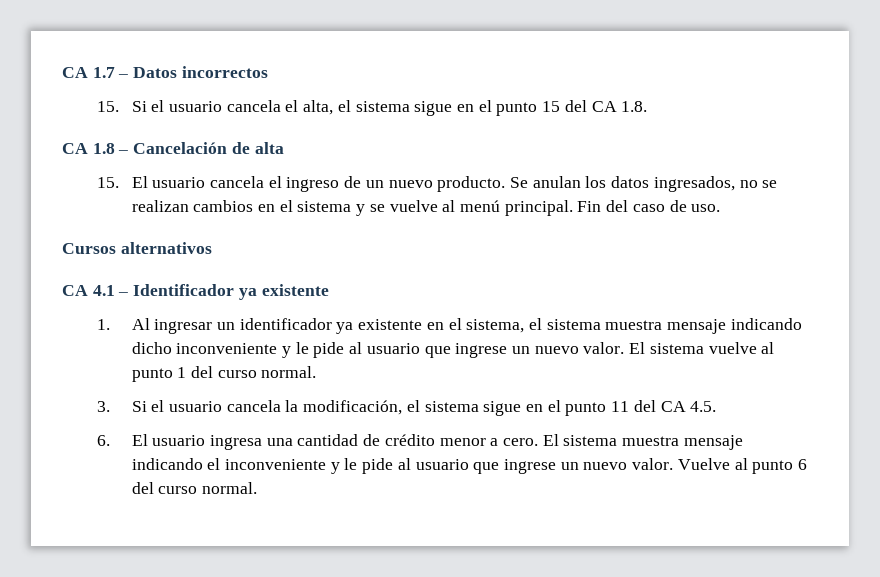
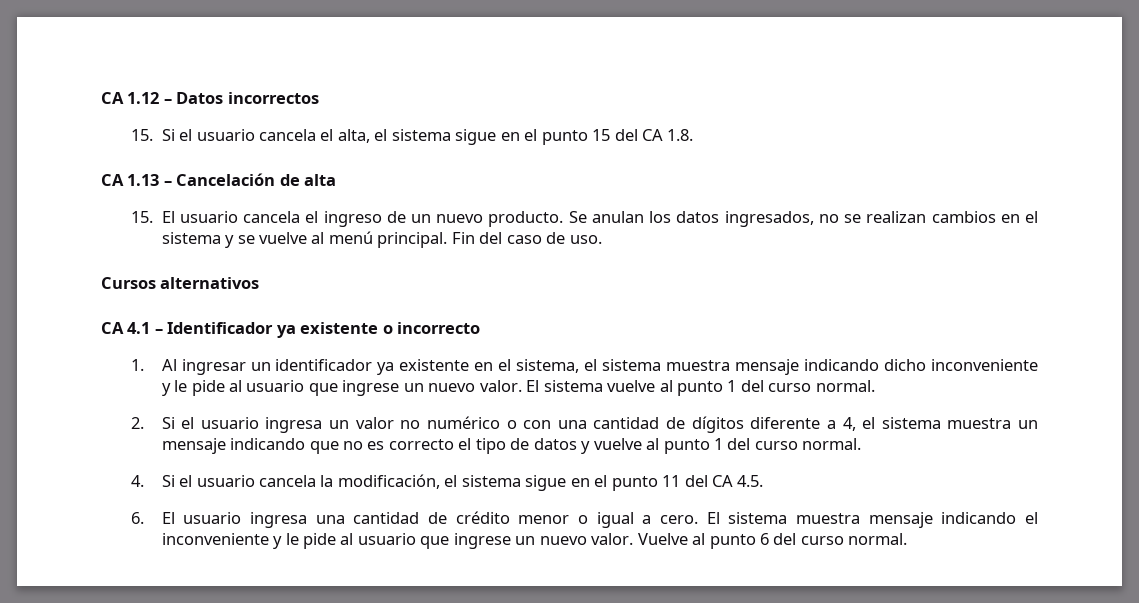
[62,67,115,78] CA 1.7 -> [101,92,160,104] CA 1.12
[92,143,115,154] 1.8 -> [127,174,160,186] 1.13
(329, 290) none -> [382,322,481,334] o incorrecto
[96,400,222,412] 3. Si el usuario -> [131,416,1038,433] [161,438,862,454] [131,475,255,487] 2. Si el usuario ingresa un valor no numérico o con una cantidad de dígitos diferente a 4, el sistema muestra un mensaje indicando que no es correcto el tipo de datos y vuelve al punto 1 del curso normal. // 4. Si el usuario
(486, 442) none -> [577,512,634,528] o igual

